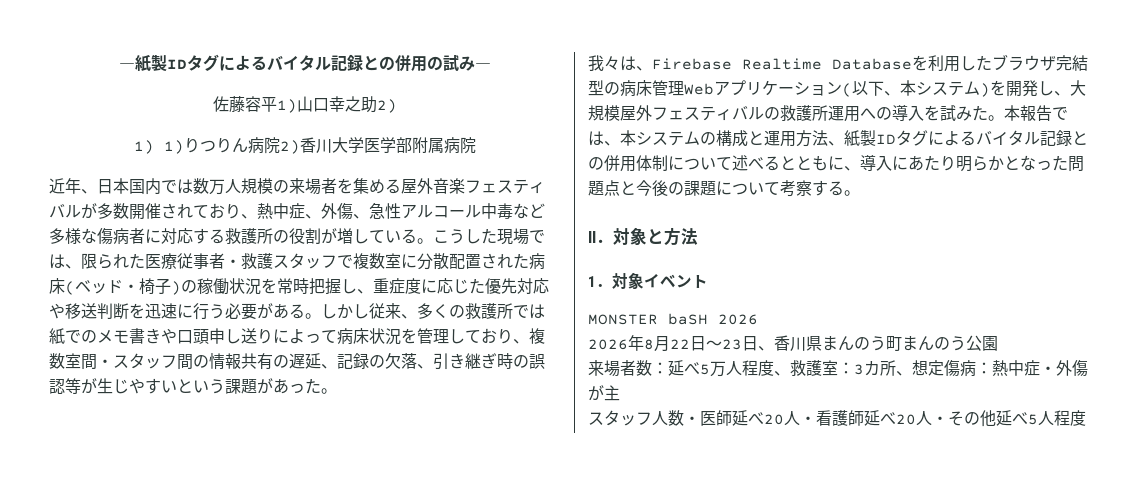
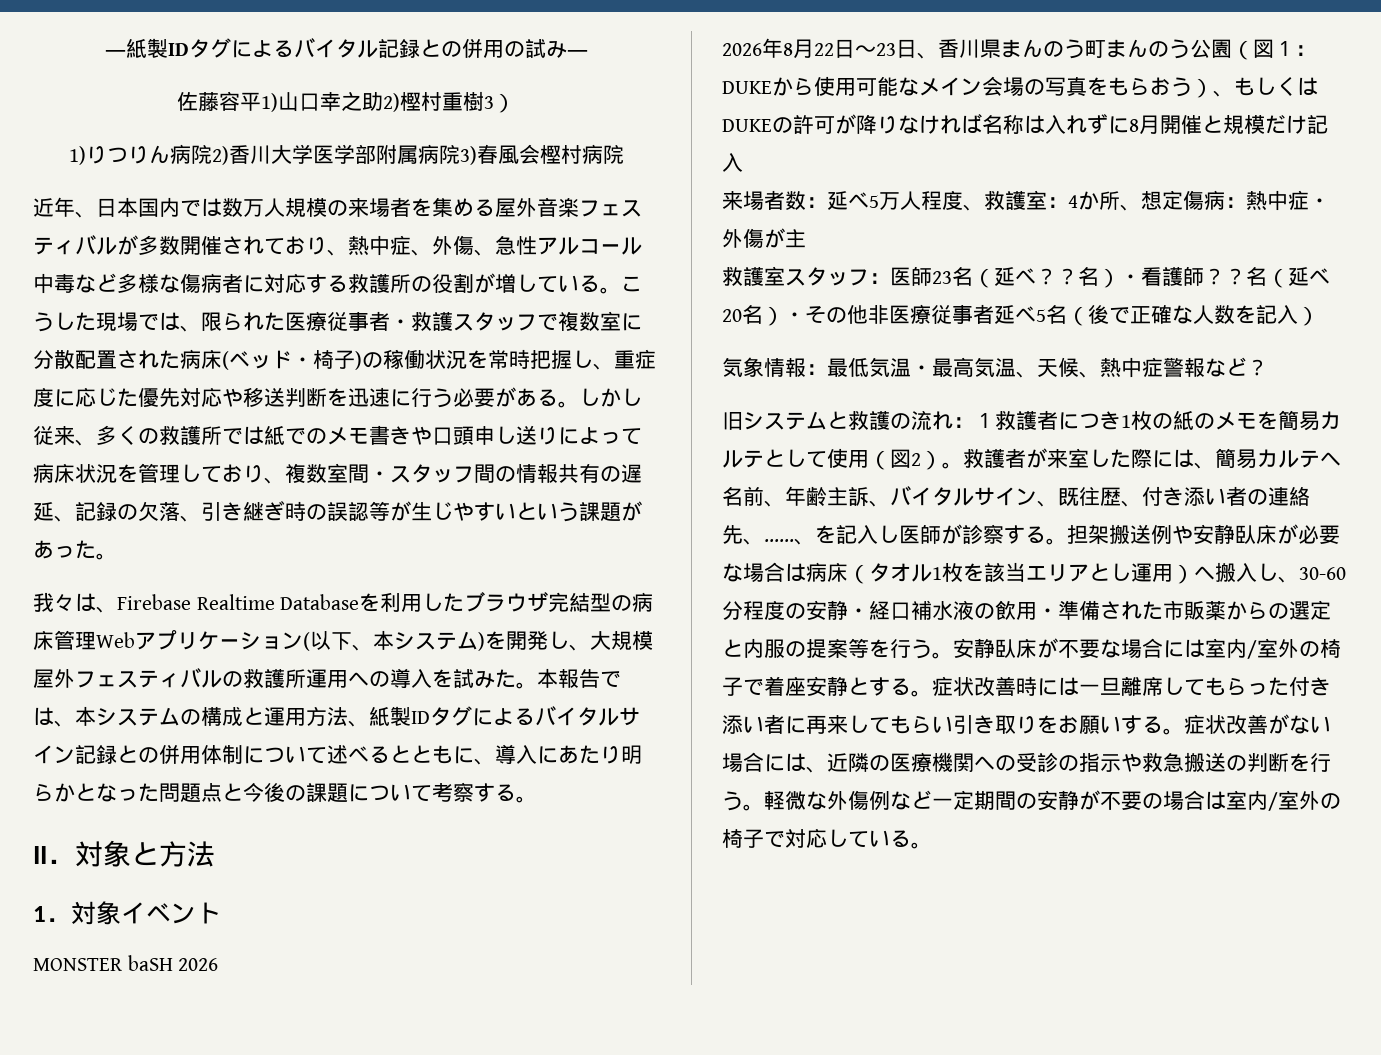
[133,140,184,154] // 1) 1) -> [400,91,515,113] [68,146,86,165] 樫村重樹3） // 1)
(476, 145) none -> [459,144,624,165] 3)春風会樫村病院
(1040, 138) none -> [619,707,640,726] [33,745,75,764] サイン
(998, 343) none -> [1232,39,1316,60] [722,76,1318,98] [722,114,1328,134] [722,153,743,172] （図１：DUKEから使用可能なメイン会場の写真をもらおう）、もしくはDUKEの許可が降りなければ名称は入れずに8月開催と規模だけ記入
[854,361,880,376] 3カ -> [1068,191,1099,210] 4か
[588,410,932,426] スタッフ人数・医師延べ20人・看護師延べ20人 -> [722,266,1330,288] [722,305,784,326] 救護室スタッフ：医師23名（延べ？？名）・看護師？？名（延べ20名）
[996,410,1086,426] 延べ5人程度 -> [868,304,1319,326] [722,357,1268,378] [722,410,1341,431] [722,448,1341,470] [722,486,1310,507] [722,524,1340,545] [722,562,1346,584] [722,600,1331,621] [722,638,1341,659] [722,676,1331,697] [722,714,1331,735] [722,752,1331,773] [722,790,1341,811] [722,828,932,849] 非医療従事者延べ5名（後で正確な人数を記入） // 気象情報：最低気温・最高気温、天候、熱中症警報など？ // 旧システムと救護の流れ：１救護者につき1枚の紙のメモを簡易カルテとして使用（図2）。救護者が来室した際には、簡易カルテへ名前、年齢主訴、バイタルサイン、既往歴、付き添い者の連絡先、……、を記入し医師が診察する。担架搬送例や安静臥床が必要な場合は病床（タオル1枚を該当エリアとし運用）へ搬入し、30-60分程度の安静・経口補水液の飲用・準備された市販薬からの選定と内服の提案等を行う。安静臥床が不要な場合には室内/室外の椅子で着座安静とする。症状改善時には一旦離席してもらった付き添い者に再来してもらい引き取りをお願いする。症状改善がない場合には、近隣の医療機関への受診の指示や救急搬送の判断を行う。軽微な外傷例など一定期間の安静が不要の場合は室内/室外の椅子で対応している。

